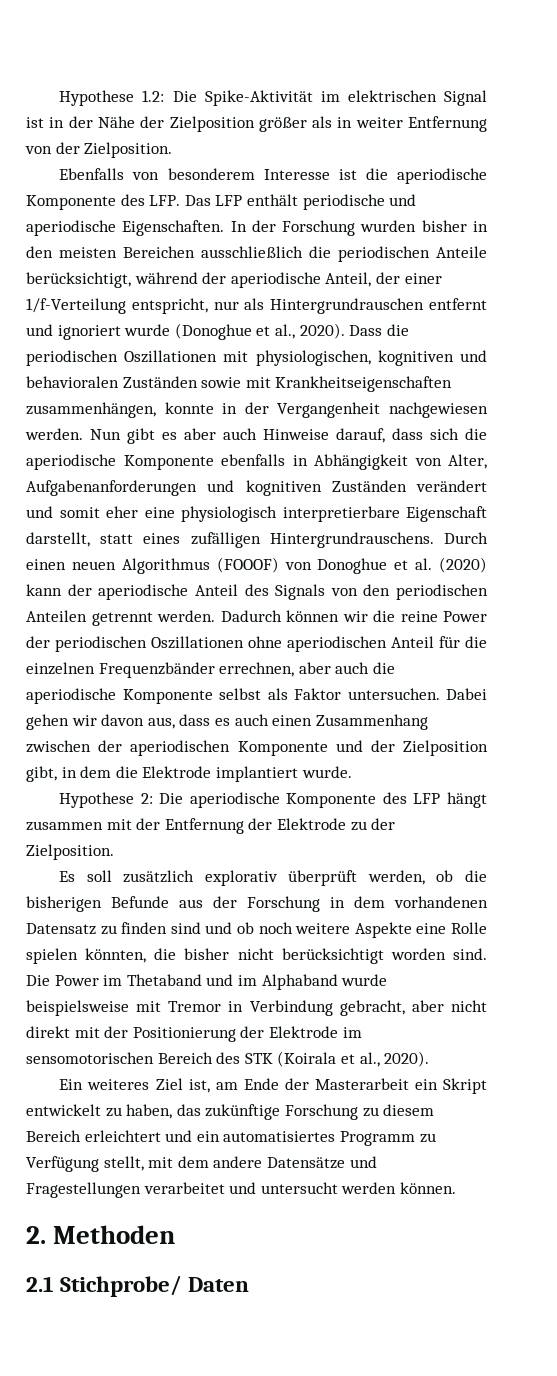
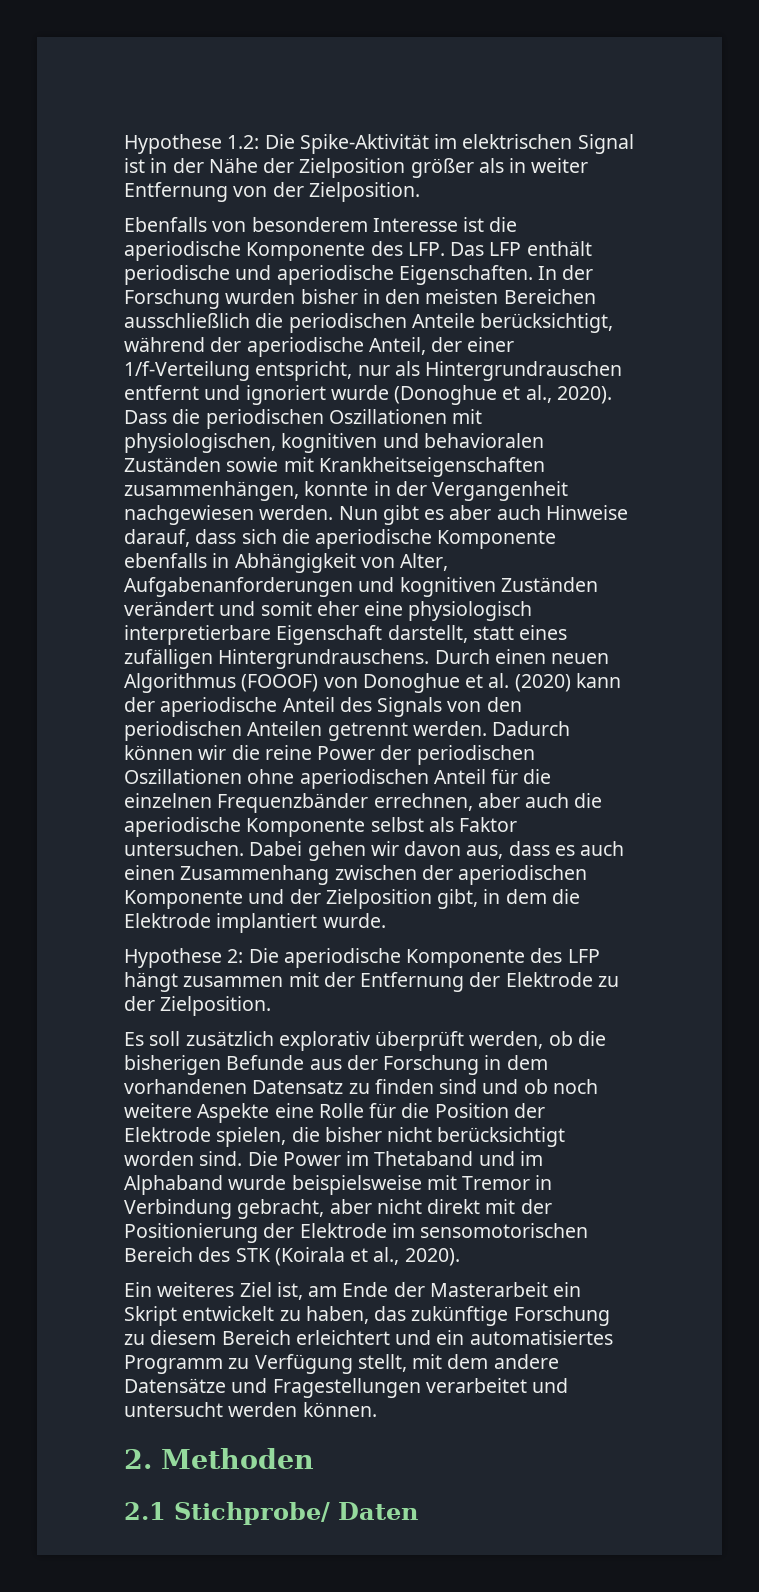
[26,948,147,964] spielen könnten, -> [369,1103,545,1118] [124,1127,287,1147] für die Position der Elektrode spielen,

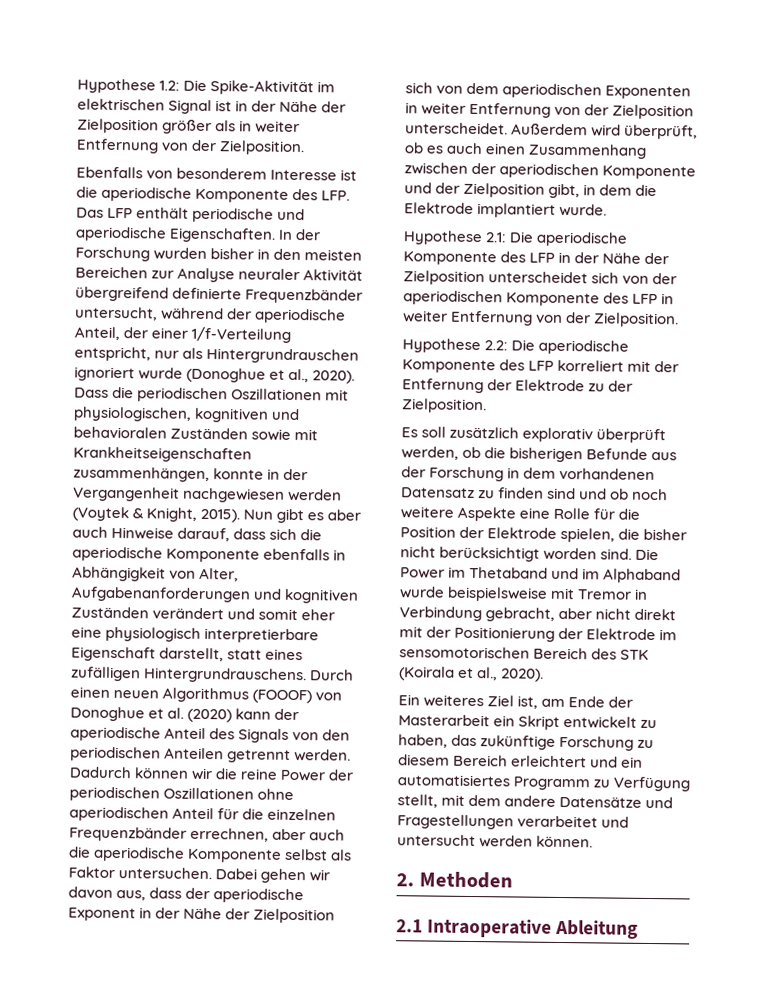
[124,313,614,333] ausschließlich die periodischen Anteile berücksichtigt, -> [151,267,364,283] [75,286,364,304] [75,306,158,321] zur Analyse neuraler Aktivität übergreifend definierte Frequenzbänder untersucht,
[124,385,241,400] entfernt und -> (360, 356) none
[259,505,334,520] werden. -> [288,488,343,502] [72,506,241,523] werden (Voytek & Knight, 2015).
(550, 848) none -> [185,887,305,904] [68,907,336,924] [405,82,692,100] [405,102,695,120] [405,122,699,140] [404,142,424,154] der aperiodische Exponent in der Nähe der Zielposition sich von dem aperiodischen Exponenten in weiter Entfernung von der Zielposition unterscheidet. Außerdem wird überprüft, ob
[227,948,600,968] [124,972,284,992] 2: Die aperiodische Komponente des LFP hängt zusammen -> [485,231,629,247] [403,251,670,266] [403,270,678,286] [403,290,675,307] [403,310,680,328] [402,338,630,355] [402,359,625,374] 2.1: Die aperiodische Komponente des LFP in der Nähe der Zielposition unterscheidet sich von der aperiodischen Komponente des LFP in weiter Entfernung von der Zielposition. // Hypothese 2.2: Die aperiodische Komponente des LFP korreliert
[174,1502,418,1525] Stichprobe/ Daten -> [427,918,639,939] Intraoperative Ableitung

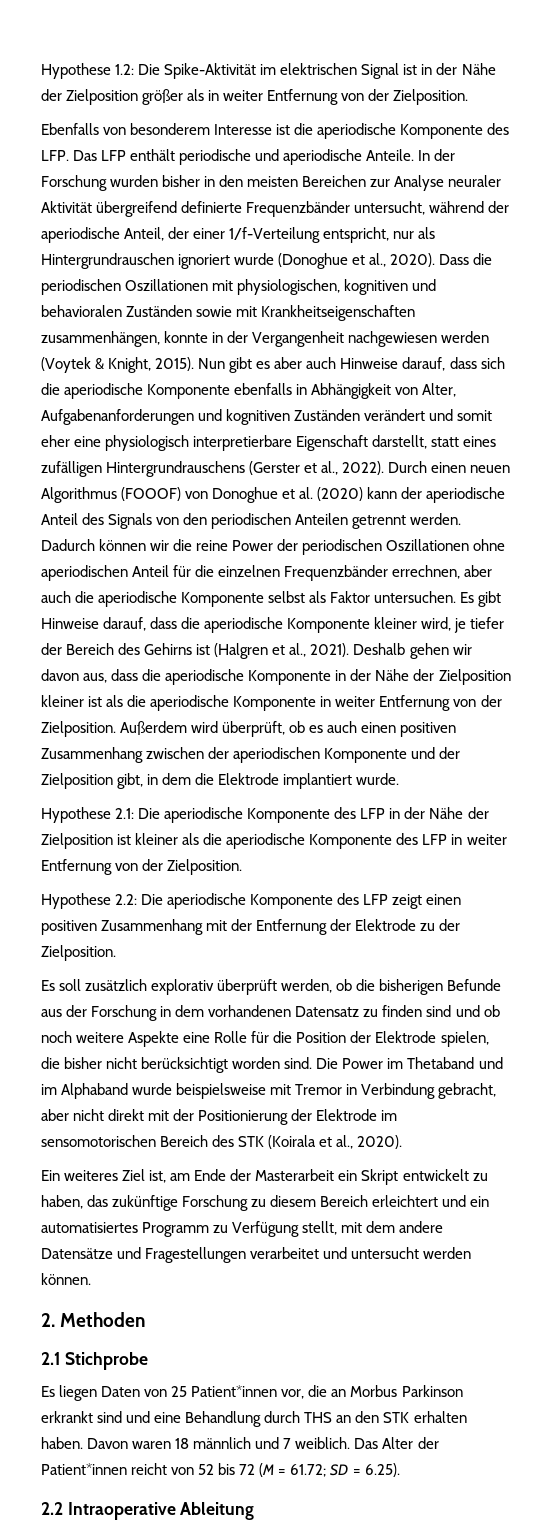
[169,227,277,243] Eigenschaften. -> [366,149,415,161] Anteile.
[143,667,308,684] Hintergrundrauschens. -> [106,461,385,477] Hintergrundrauschens (Gerster et al., 2022).
[215,868,258,880] Dabei -> [460,591,502,607] [41,617,505,633] [41,643,406,659] Es gibt Hinweise darauf, dass die aperiodische Komponente kleiner wird, je tiefer der Bereich des Gehirns ist (Halgren et al., 2021). Deshalb
[185,887,305,904] [68,907,336,924] [405,82,692,100] [405,102,695,120] [405,122,508,135] der aperiodische Exponent in der Nähe der Zielposition sich von dem aperiodischen Exponenten in weiter Entfernung von der Zielposition unterscheidet. -> [142,669,511,685] [41,695,502,711] [41,721,116,737] die aperiodische Komponente in der Nähe der Zielposition kleiner ist als die aperiodische Komponente in weiter Entfernung von der Zielposition.
(527, 149) none -> [400,722,457,737] positiven
[488,271,678,285] [403,290,503,306] unterscheidet sich von der aperiodischen -> [117,833,306,849] ist kleiner als die aperiodische
[557,359,625,372] korreliert -> [392,894,462,909] [41,919,204,935] zeigt einen positiven Zusammenhang
(423, 926) none -> [64,1352,148,1370] [41,1385,463,1401] [41,1411,467,1427] [41,1437,439,1449] [41,1463,400,1477] [41,1502,63,1515] Stichprobe // Es liegen Daten von 25 Patient*innen vor, die an Morbus Parkinson erkrankt sind und eine Behandlung durch THS an den STK erhalten haben. Davon waren 18 männlich und 7 weiblich. Das Alter der Patient*innen reicht von 52 bis 72 (M = 61.72; SD = 6.25). // 2.2

